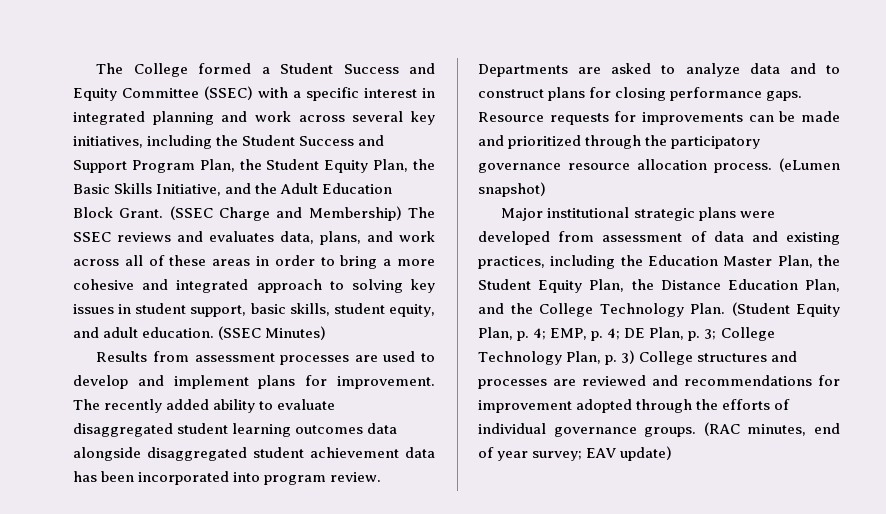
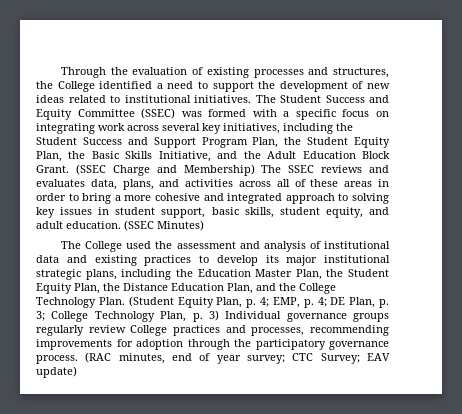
[96,63,270,77] The College formed a -> [61,67,389,78] [36,81,390,92] [36,95,276,103] Through the evaluation of existing processes and structures, the College identified a need to support the development of new ideas related to institutional initiatives. The
(253, 93) none -> [181,109,247,117] was formed
[364,88,435,98] [73,111,248,125] interest in integrated planning and -> [342,109,389,117] [36,123,95,134] focus on integrating
[399,231,435,242] work -> [185,179,234,187] activities
[96,351,435,365] [73,375,435,389] [73,399,336,413] [73,423,398,437] [73,447,435,461] [73,471,382,485] [478,63,840,77] [478,87,803,101] [478,111,840,125] [478,135,761,149] [478,158,840,173] [478,182,546,197] [501,207,775,221] [478,231,840,245] [478,256,545,269] Results from assessment processes are used to develop and implement plans for improvement. The recently added ability to evaluate disaggregated student learning outcomes data alongside disaggregated student achievement data has been incorporated into program review. Departments are asked to analyze data and to construct plans for closing performance gaps. Resource requests for improvements can be made and prioritized through the participatory governance resource allocation process. (eLumen snapshot) // Major institutional strategic plans were developed from assessment of data and existing practices, -> [61,241,390,252] [36,255,390,266] [36,269,117,280] The College used the assessment and analysis of institutional data and existing practices to develop its major institutional strategic plans,
[639,351,798,365] [478,375,840,389] [478,399,791,413] [478,423,697,437] College structures and processes are reviewed and recommendations for improvement adopted through the efforts of individual governance groups. -> [225,311,389,322] [36,325,389,336] [36,339,389,350] [36,355,78,364] Individual governance groups regularly review College practices and processes, recommending improvements for adoption through the participatory governance process.
(583, 456) none -> [292,353,360,364] CTC Survey;

